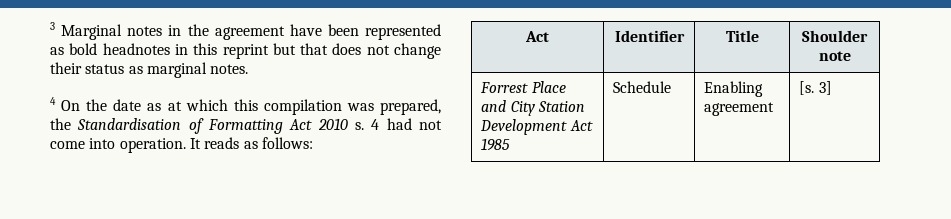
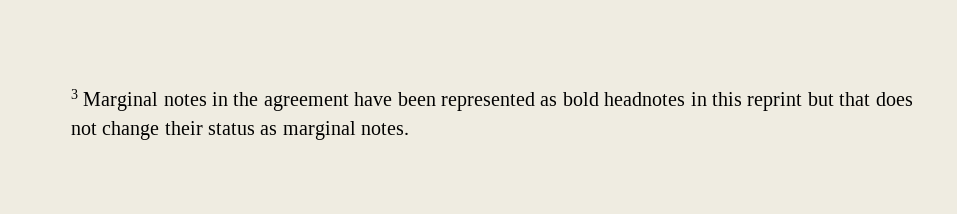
[49,97,441,115] [49,118,442,134] [49,137,313,153] [525,31,549,42] [614,30,685,42] [725,30,759,42] [802,30,868,42] [818,51,851,61] [480,81,566,93] [481,100,585,116] [480,119,593,135] [481,138,511,151] [613,81,672,93] [704,81,764,97] [704,102,775,116] [799,81,832,95] // 4 On the date as at which this compilation was prepared, the Standardisation of Formatting Act 2010 s. 4 had not come into operation. It reads as follows: // Act | Identifier | Title | Shoulder note // Forrest Place and City Station Development Act 1985 | Schedule | Enabling agreement | [s. 3] -> (410, 129) none

